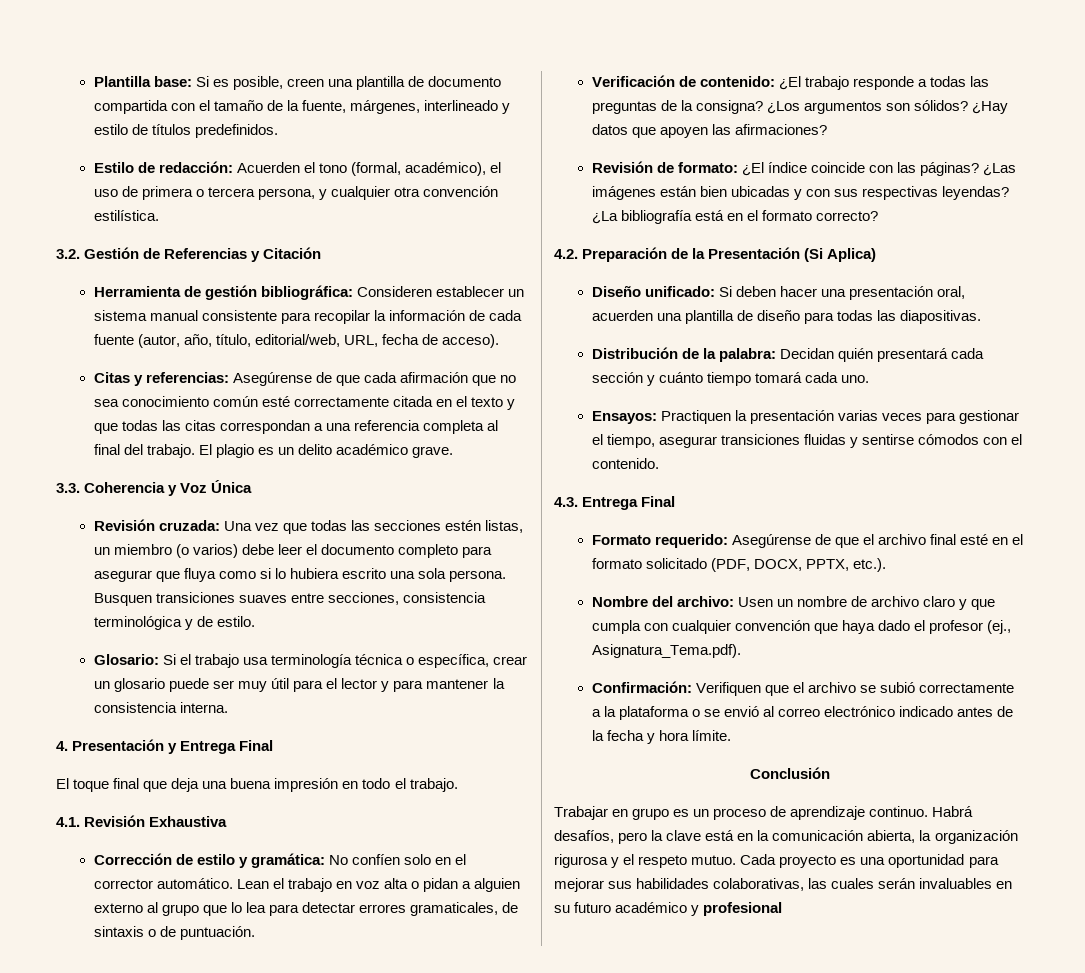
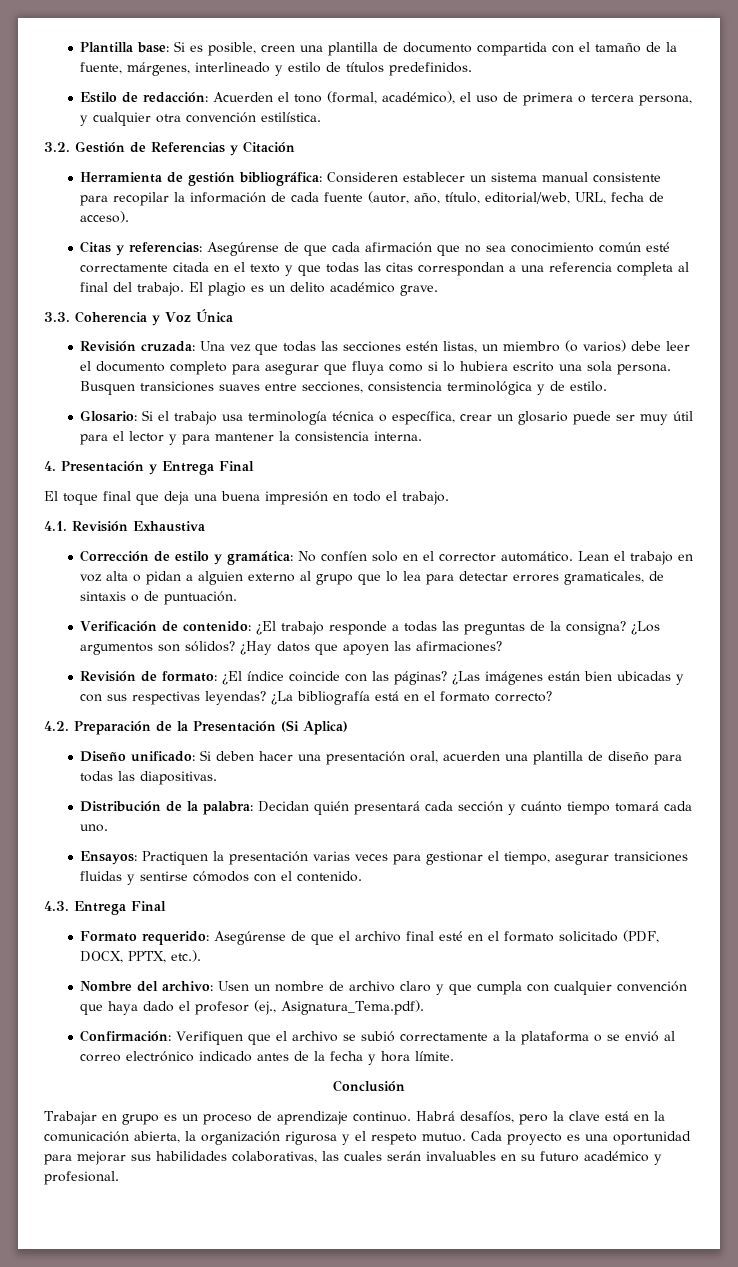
[703,902,783,916] profesional -> [44,1171,119,1185] profesional.

